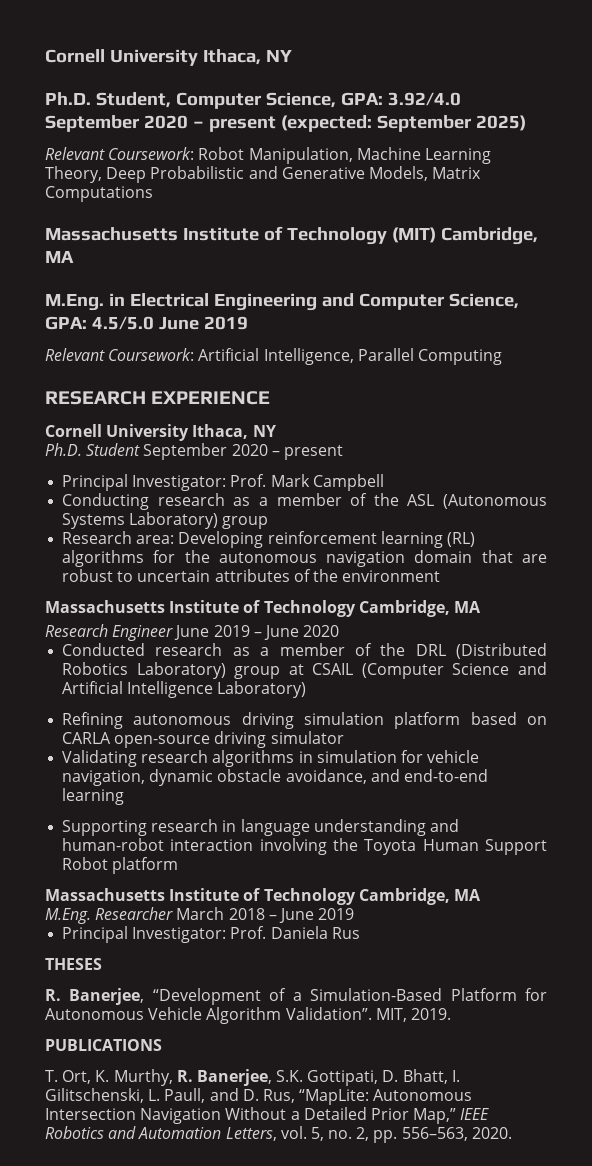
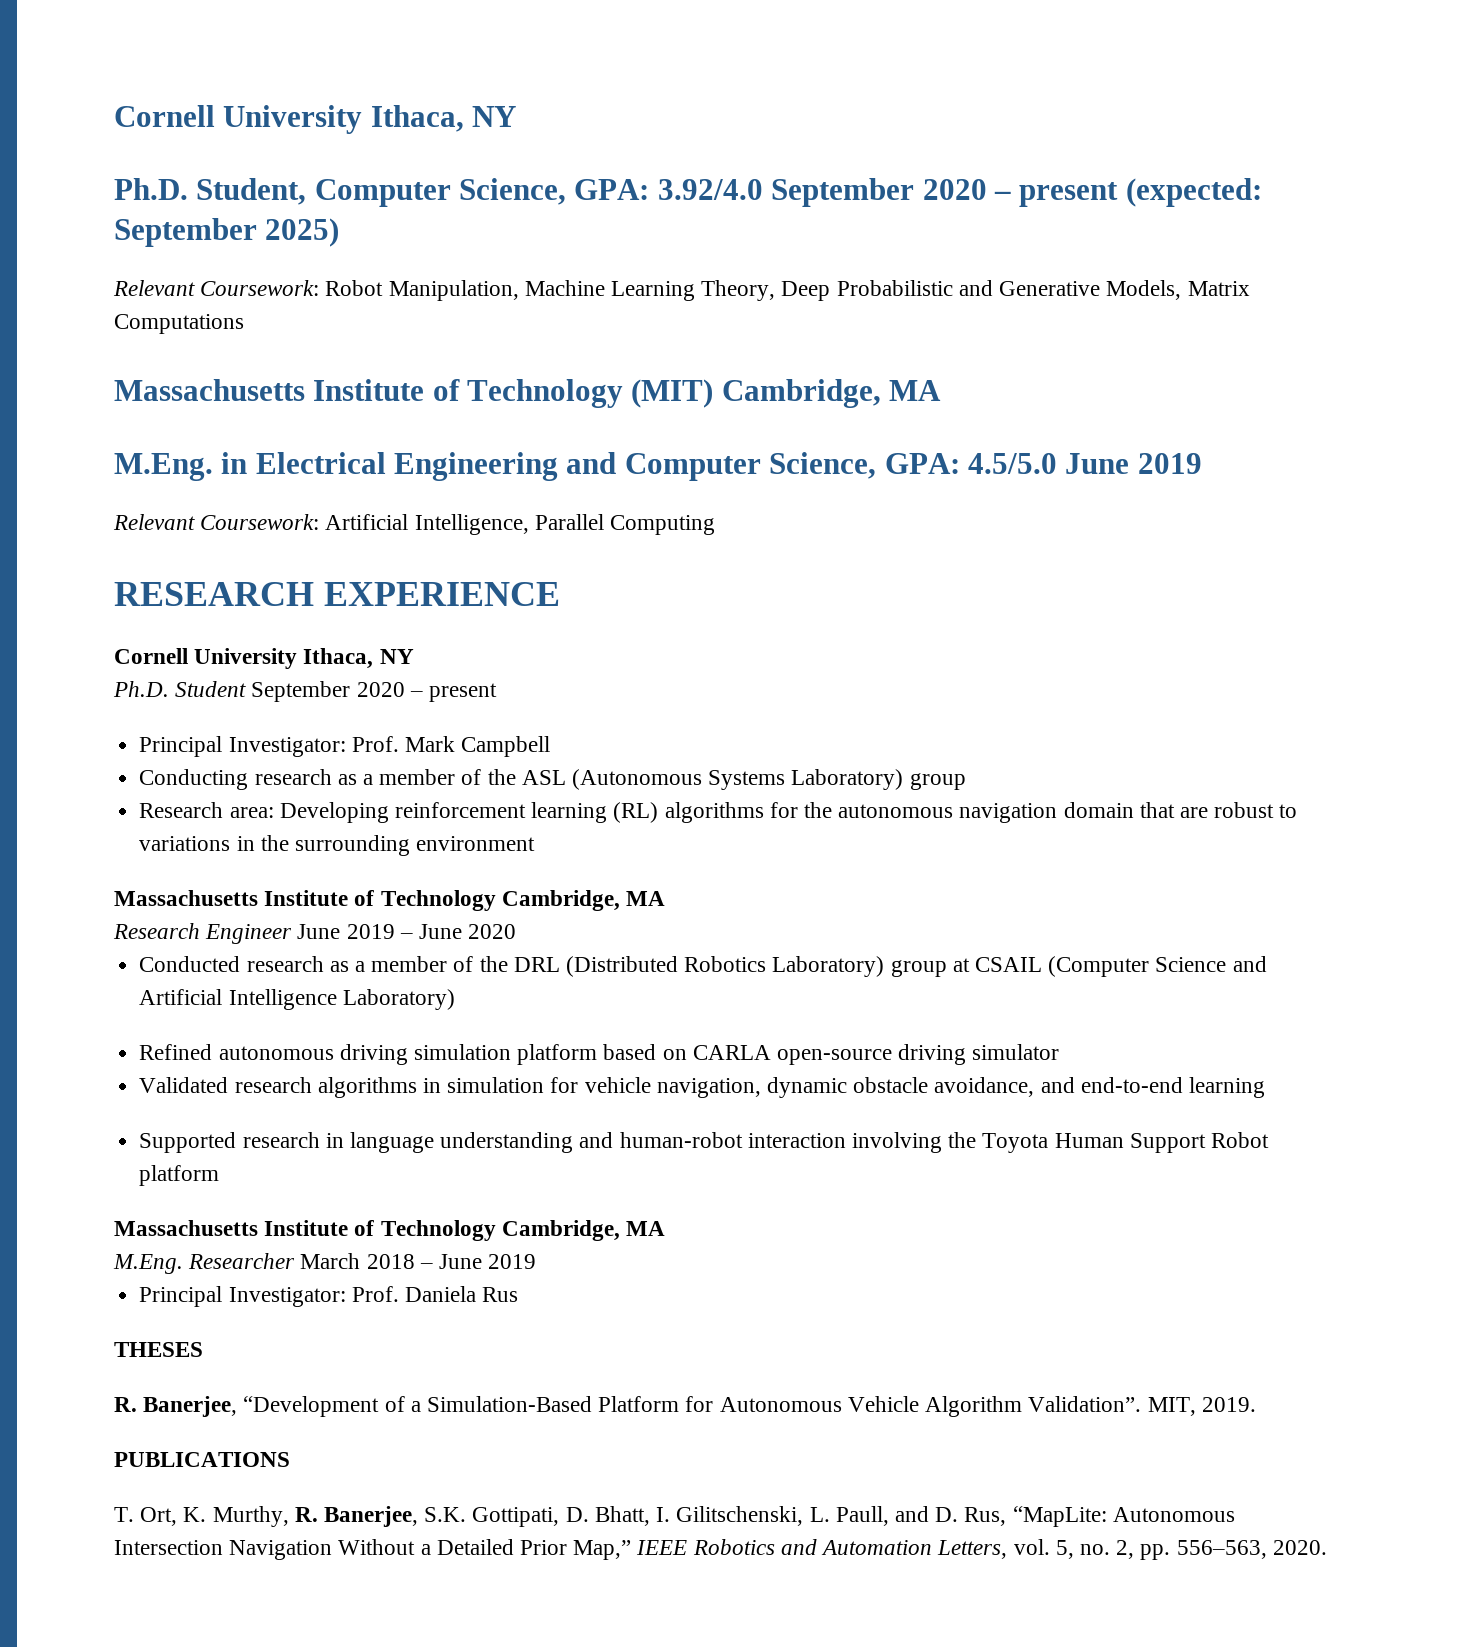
[137,569,338,582] uncertain attributes of the -> [139,835,410,856] variations in the surrounding
[62,712,124,729] Refining -> [139,1044,213,1060] Refined
[62,750,138,767] Validating -> [139,1077,229,1093] Validated
[62,820,148,836] Supporting -> [139,1132,237,1153] Supported

